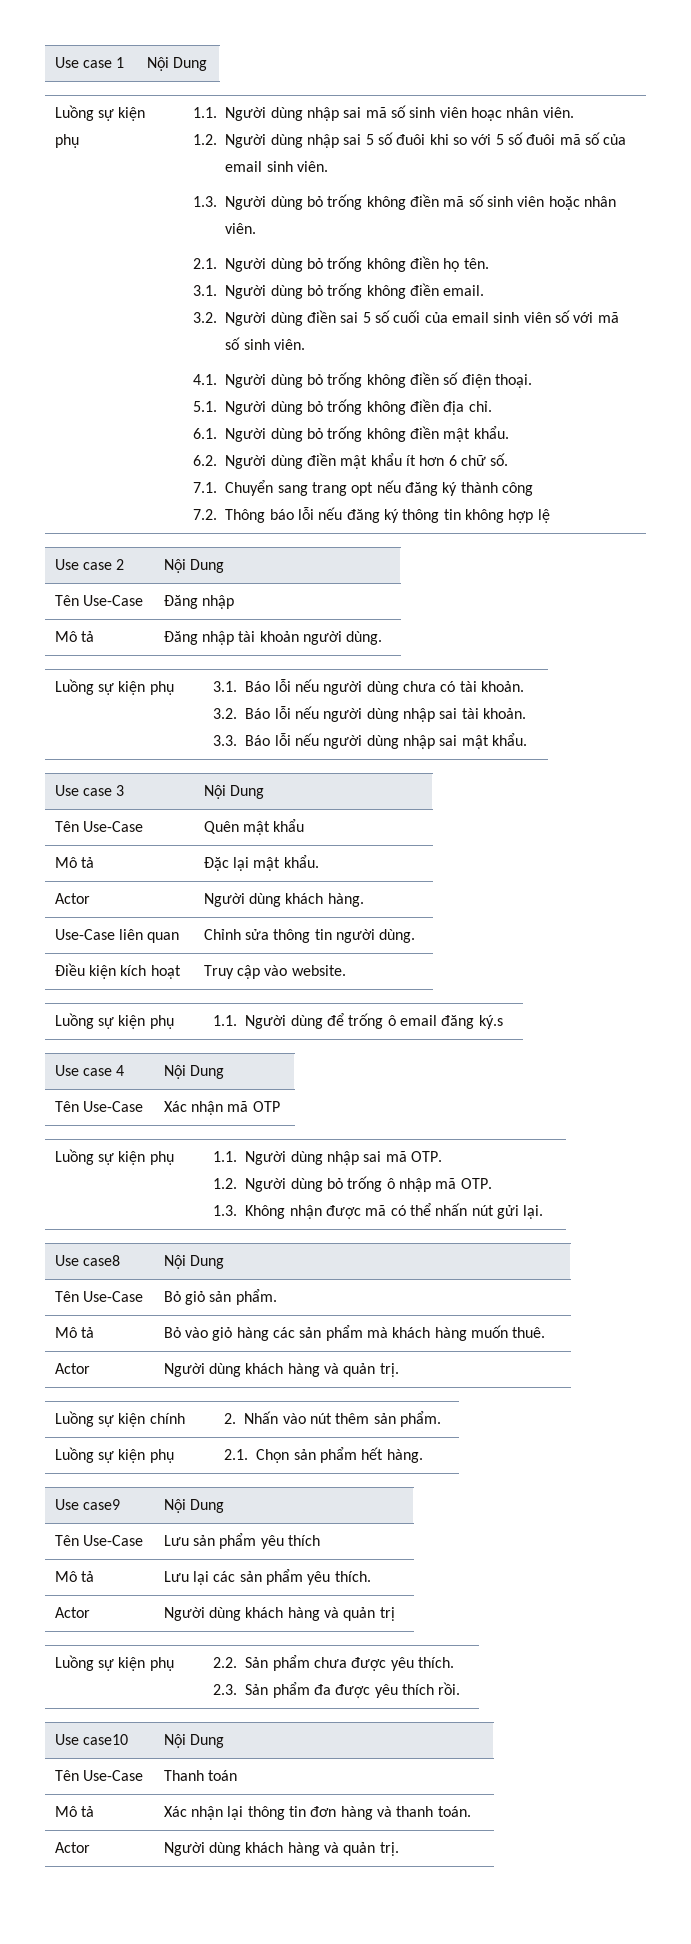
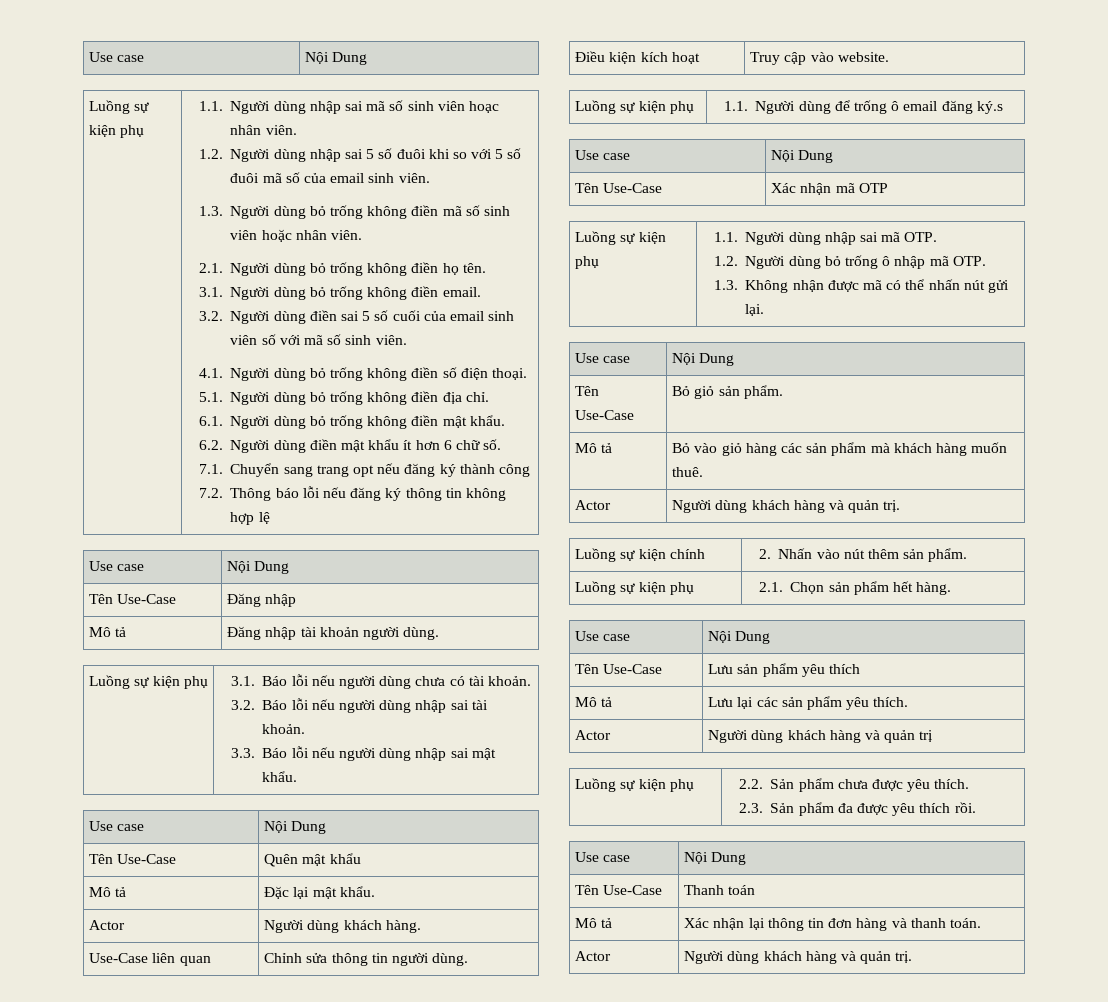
[54,57,125,68] Use case 1 -> [89,52,145,62] Use case
[116,559,125,570] 2 -> (145, 567) none
[116,785,125,796] 3 -> (145, 827) none
[116,1065,125,1076] 4 -> (631, 156) none
[82,1255,120,1266] case8 -> [603,356,631,363] case
[82,1499,120,1510] case9 -> [603,634,631,641] case
[82,1734,128,1745] case10 -> [603,855,631,862] case

